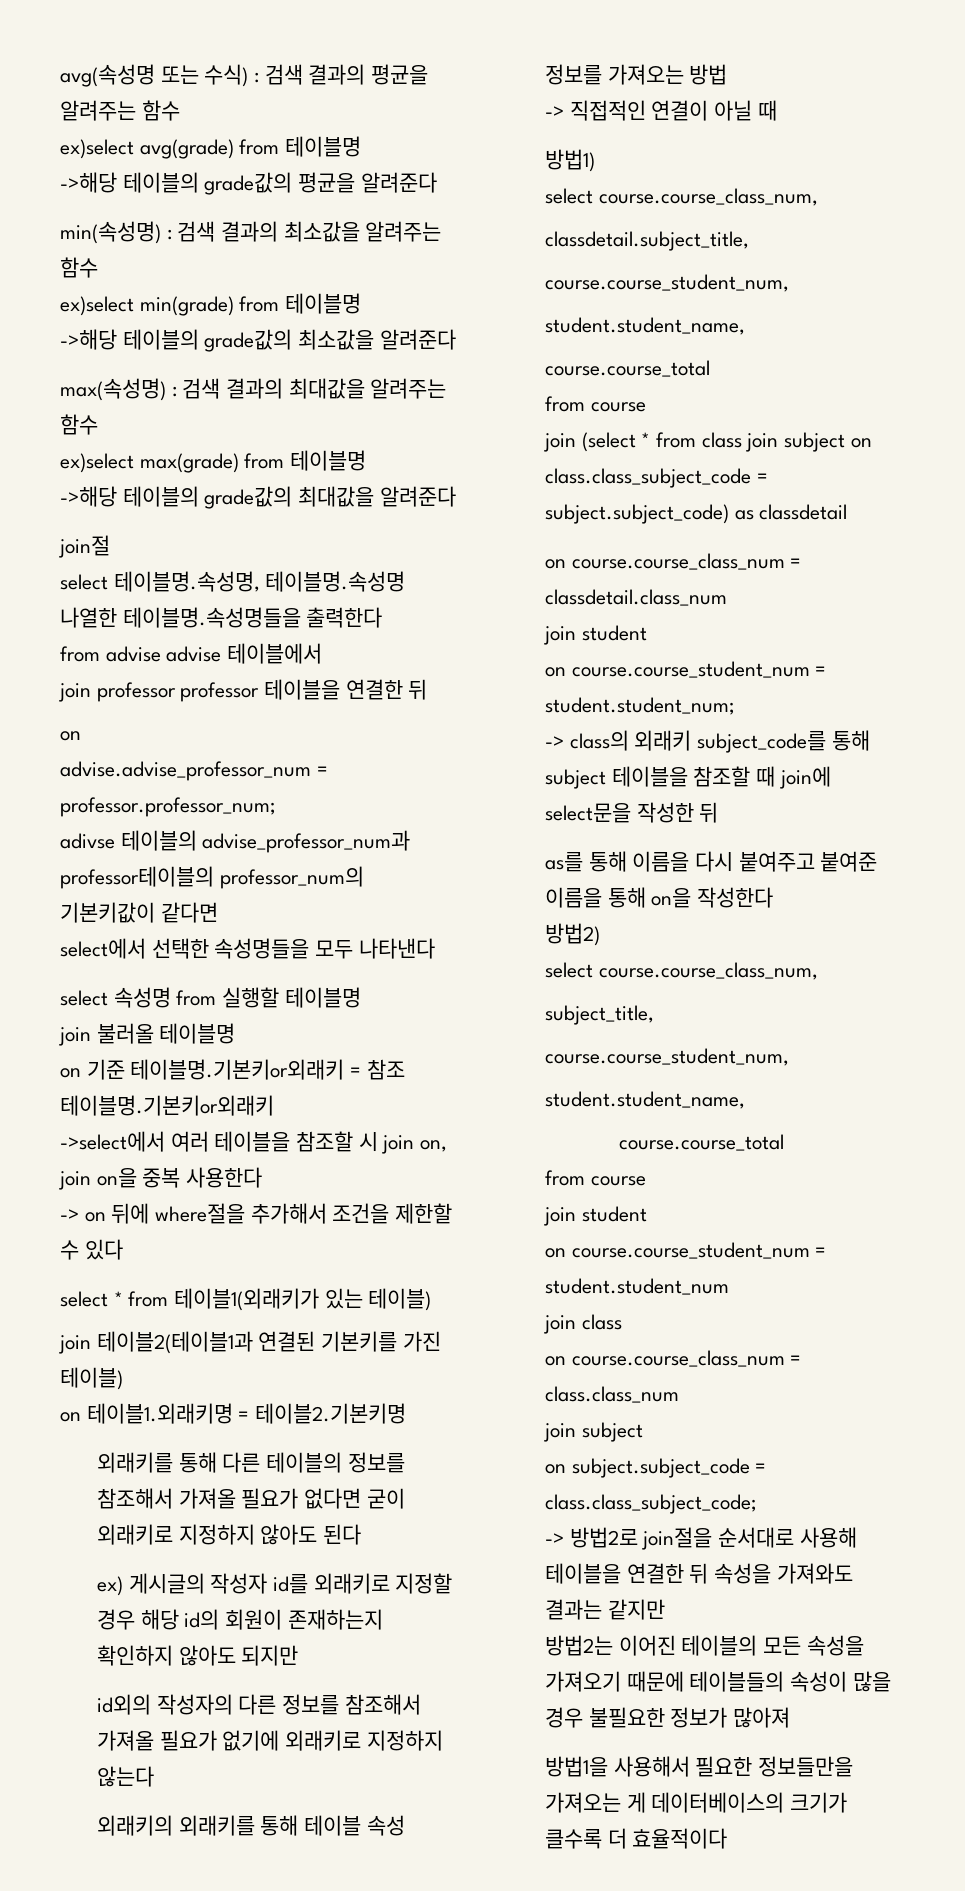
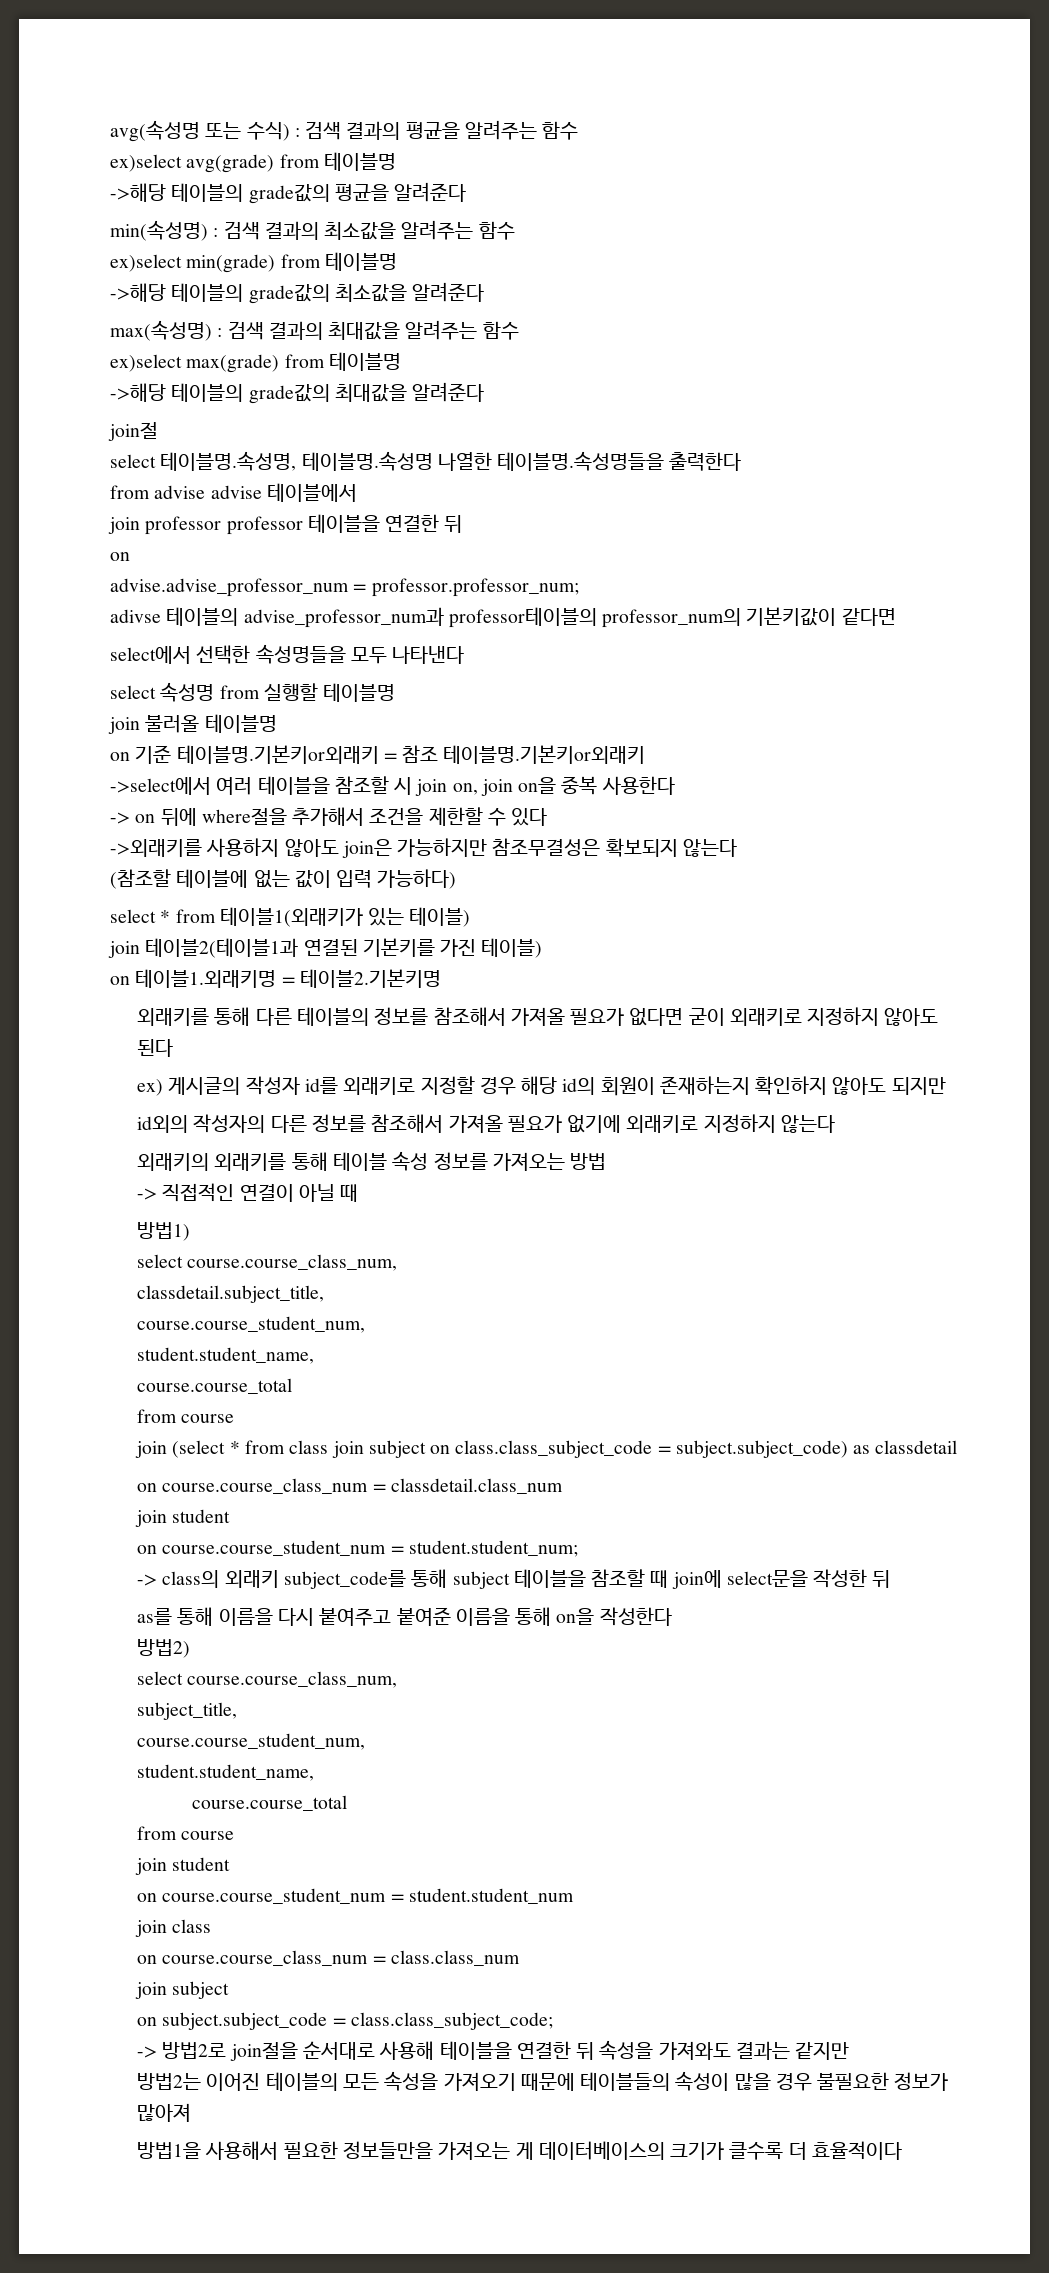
(123, 1249) none -> [110,838,737,858] [110,869,457,889] // ->외래키를 사용하지 않아도 join은 가능하지만 참조무결성은 확보되지 않는다 // (참조할 테이블에 없는 값이 입력 가능하다)

